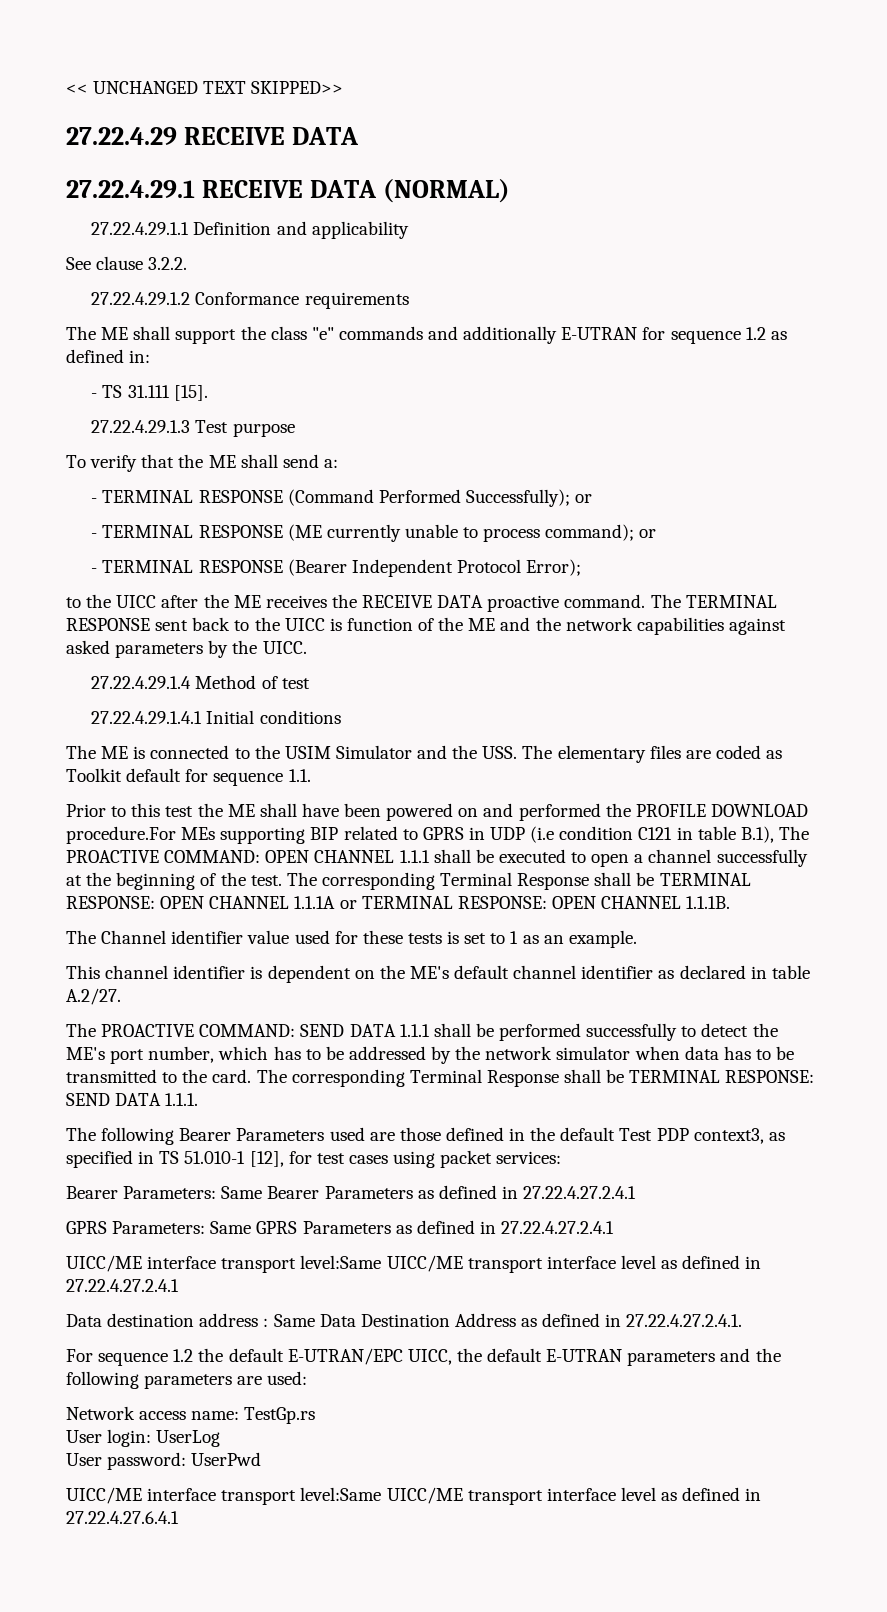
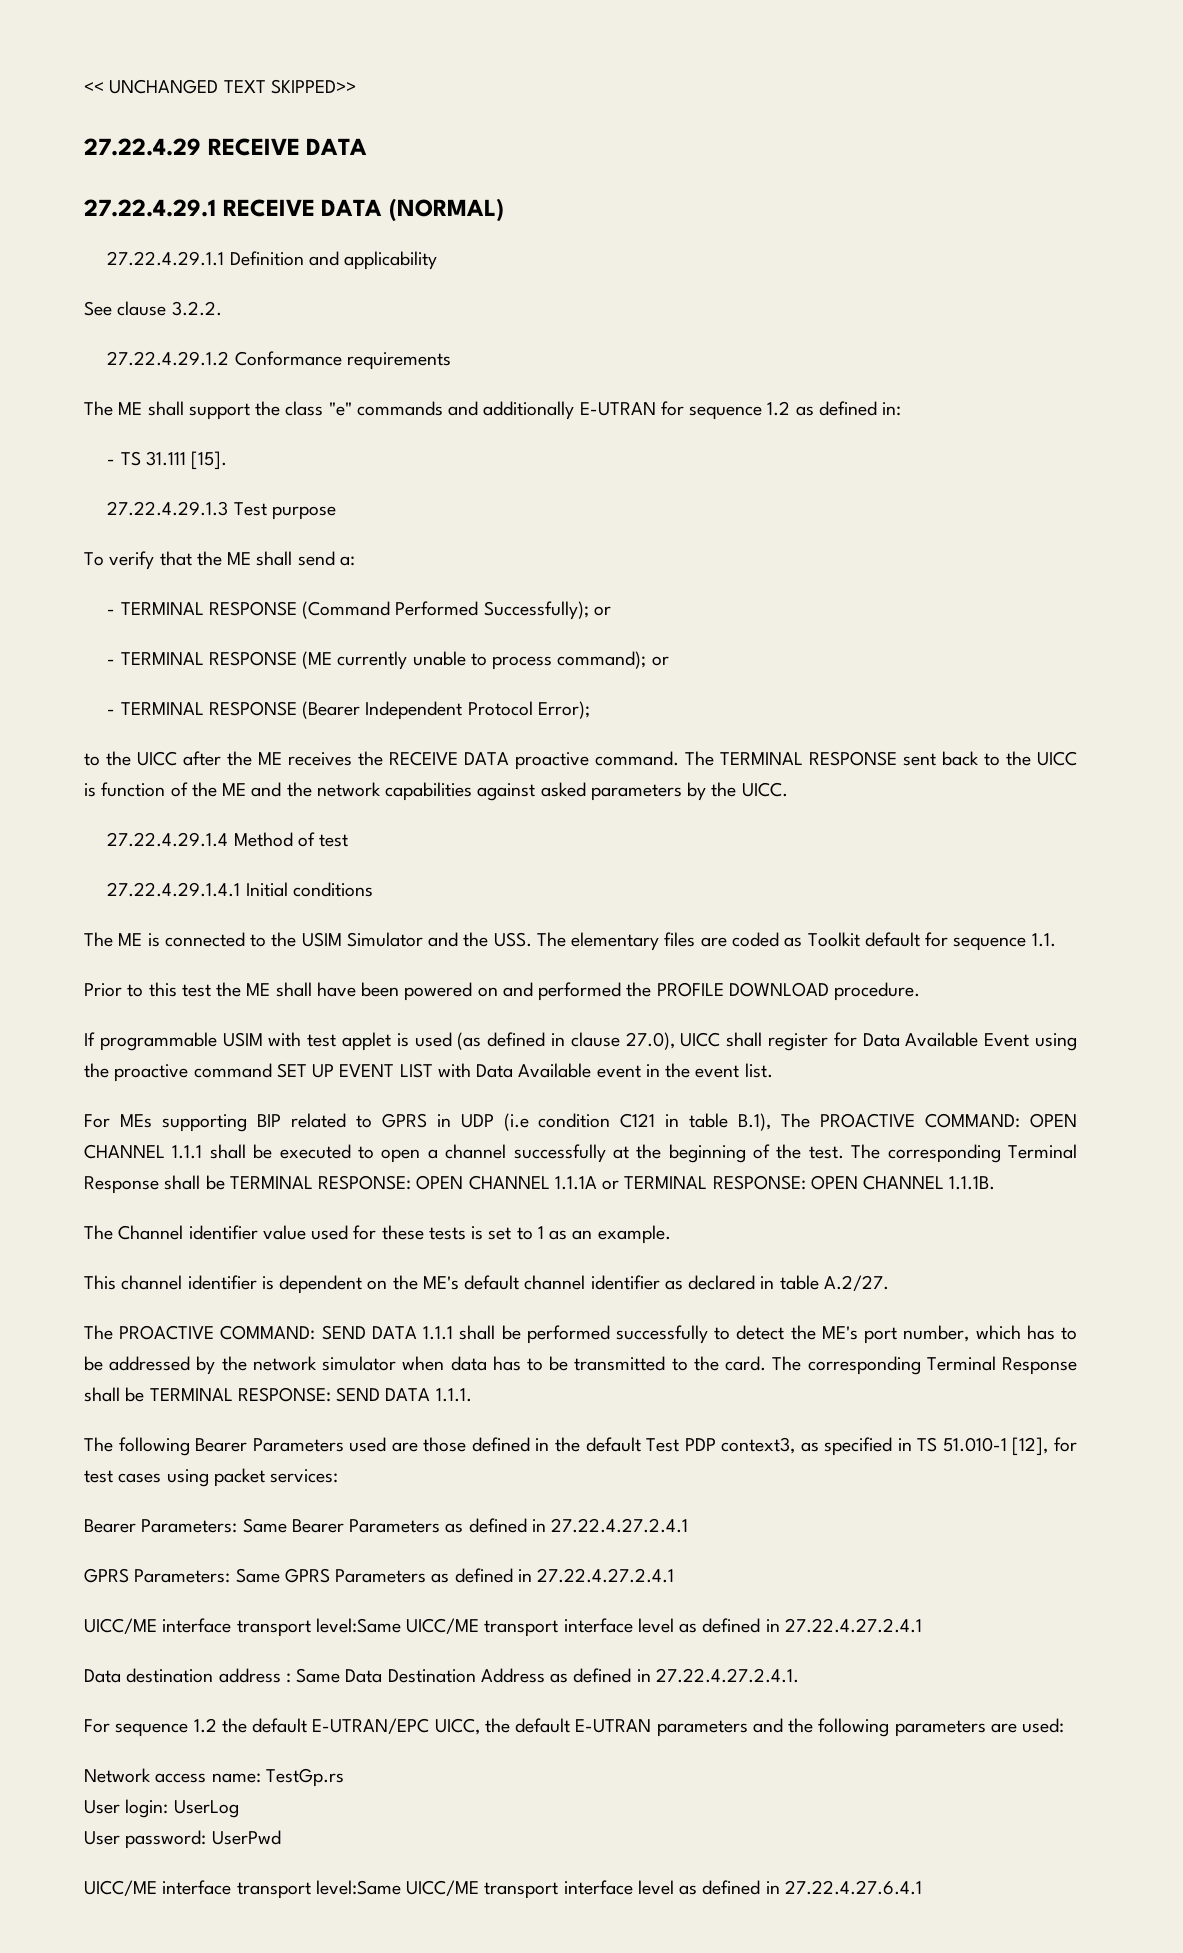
[66,826,176,844] procedure.For -> [834,982,921,1001] [84,1032,1077,1051] [84,1063,773,1082] [84,1114,110,1128] procedure. // If programmable USIM with test applet is used (as defined in clause 27.0), UICC shall register for Data Available Event using the proactive command SET UP EVENT LIST with Data Available event in the event list. // For

